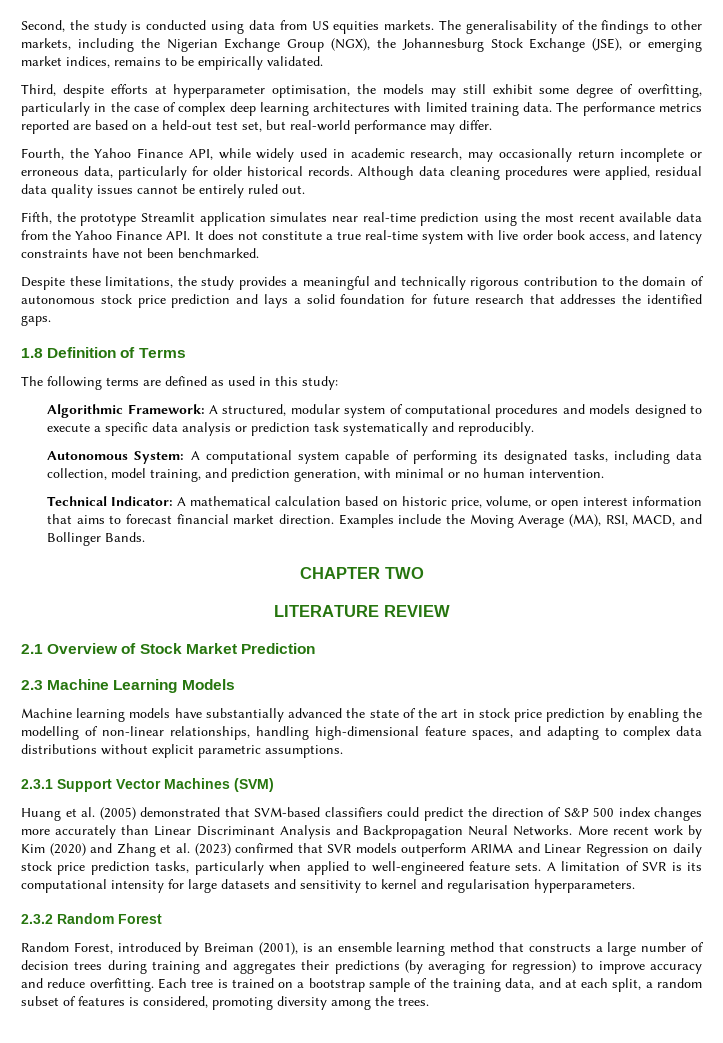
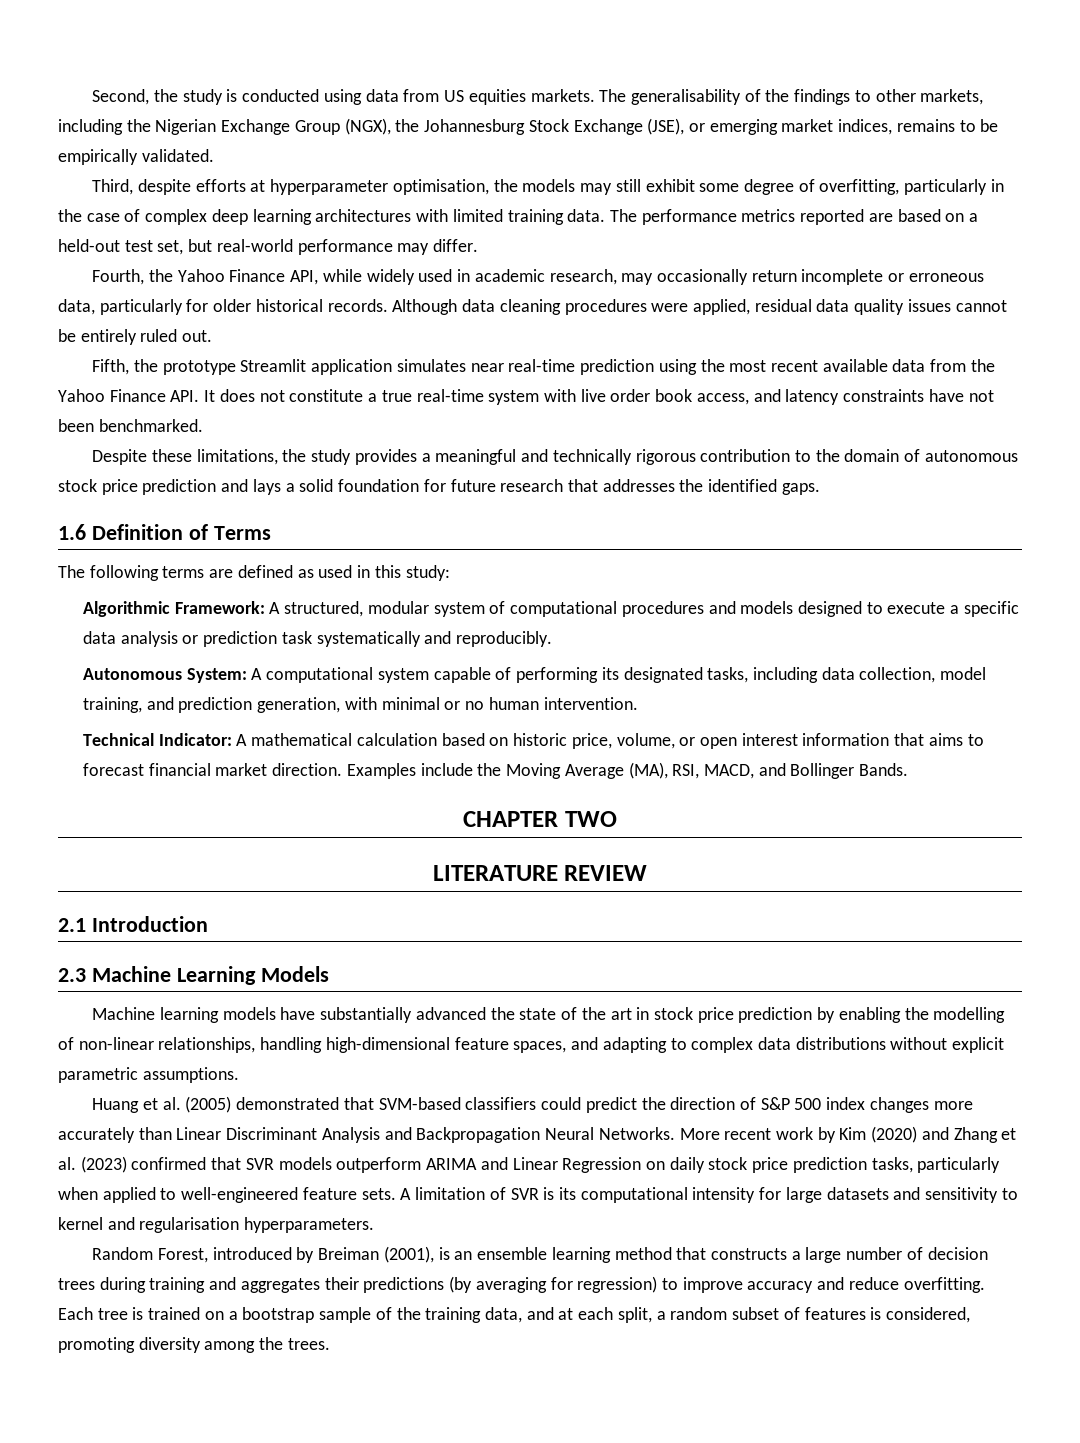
[21,348,43,358] 1.8 -> [58,524,86,540] 1.6
[47,643,315,654] Overview of Stock Market Prediction -> [91,916,208,932] Introduction
[21,778,274,792] // 2.3.1 Support Vector Machines (SVM) -> (239, 1075) none
[21,913,162,924] // 2.3.2 Random Forest -> (375, 1225) none

